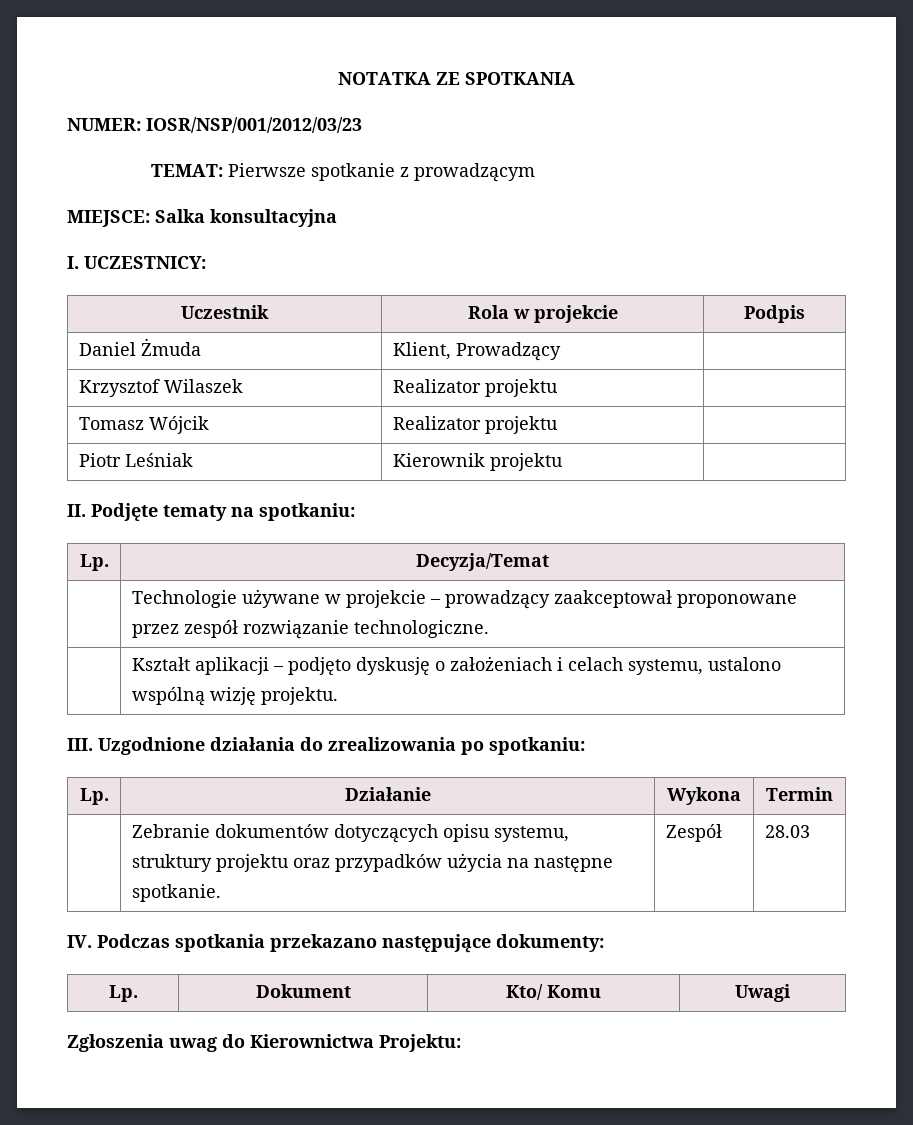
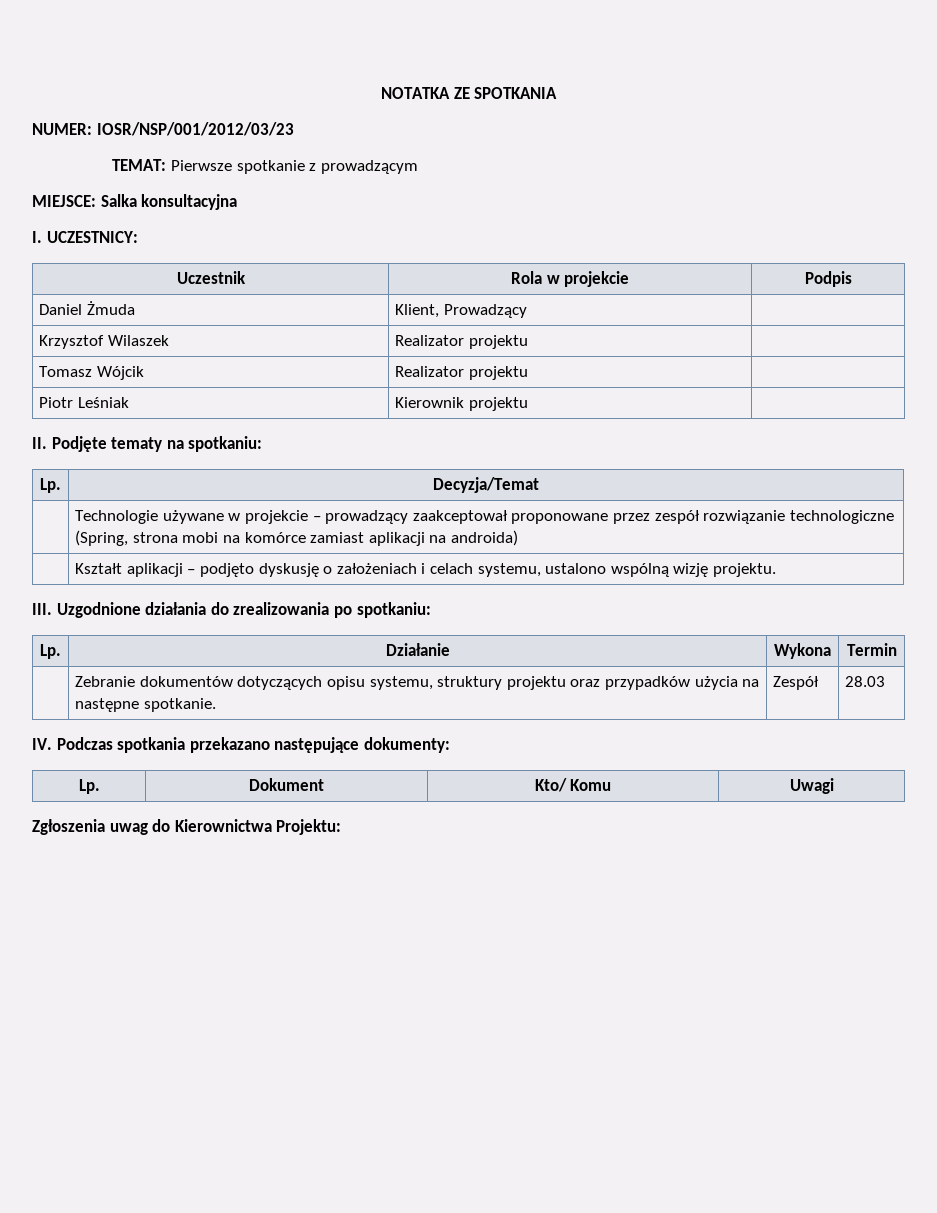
[353,620,489,638] technologiczne. -> [789,510,894,524] [75,530,518,546] technologiczne (Spring, strona mobi na komórce zamiast aplikacji na androida)

